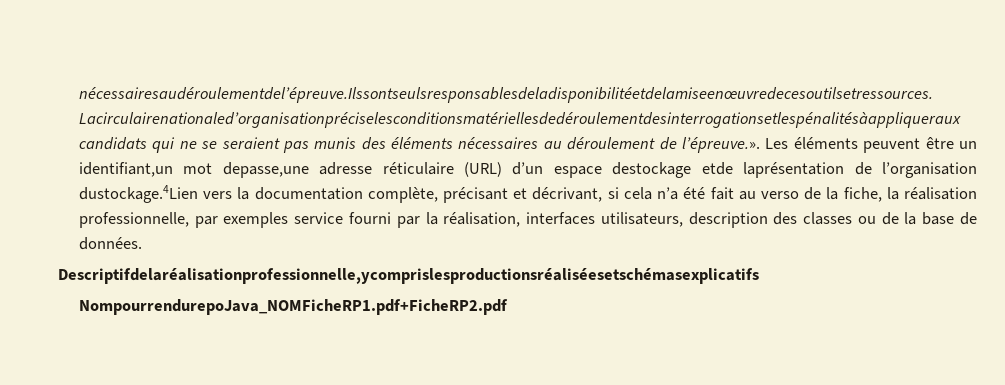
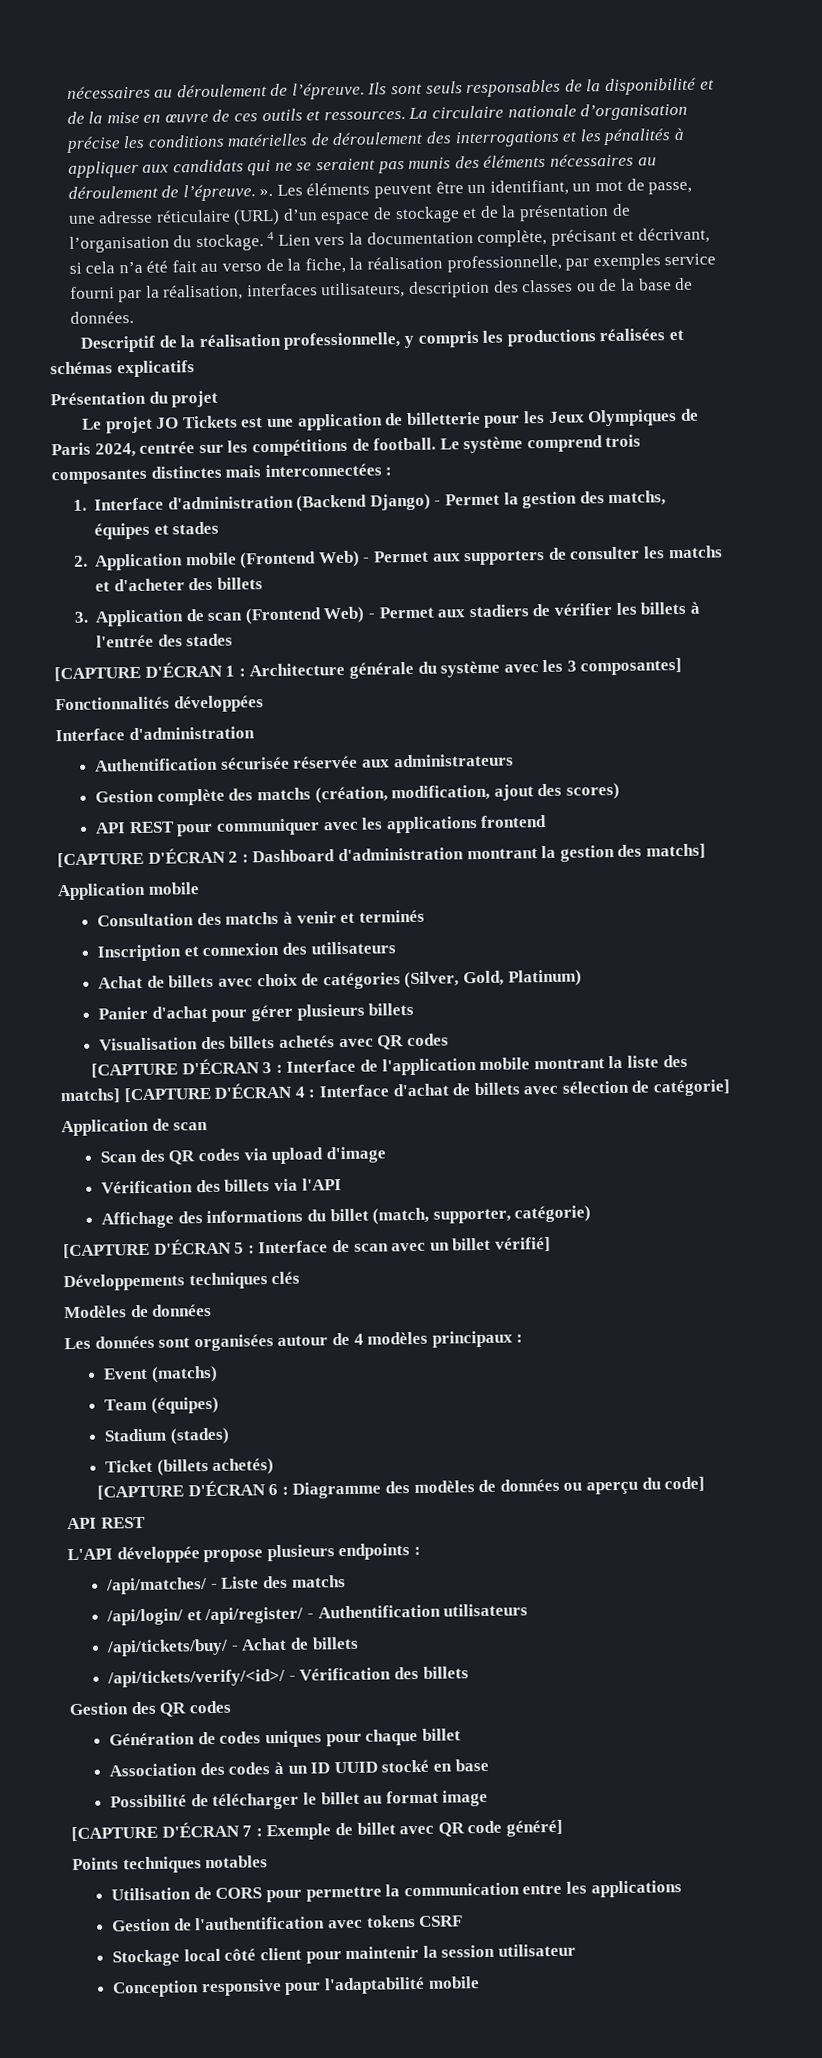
[78,87,933,103] [78,112,961,128] nécessairesaudéroulementdel’épreuve.Ilssontseulsresponsablesdeladisponibilitéetdelamiseenœuvredecesoutilsetressources. Lacirculairenationaled’organisationpréciselesconditionsmatériellesdedéroulementdesinterrogationsetlespénalitésàappliqueraux -> [66,77,715,100] [66,102,689,124] [65,127,685,153] [67,160,170,178] nécessaires au déroulement de l’épreuve. Ils sont seuls responsables de la disponibilité et de la mise en œuvre de ces outils et ressources. La circulaire nationale d’organisation précise les conditions matérielles de déroulement des interrogations et les pénalités à appliquer aux
[682,137,761,153] l’épreuve.». -> [182,184,274,202] l’épreuve. ».
[78,162,309,178] identifiant,un mot depasse,une -> [489,178,693,196] [68,215,96,224] identifiant, un mot de passe, une
[612,162,977,178] [78,185,198,203] destockage etde laprésentation de l’organisation dustockage.4Lien -> [373,203,631,224] [68,231,311,253] de stockage et de la présentation de l’organisation du stockage. 4 Lien
[58,268,759,284] [78,299,508,315] Descriptifdelaréalisationprofessionnelle,ycomprislesproductionsréaliséesetschémasexplicatifs // NompourrendurepoJava_NOMFicheRP1.pdf+FicheRP2.pdf -> [80,328,684,353] [50,360,195,378] [50,390,219,408] [82,408,699,434] [51,434,642,458] [51,463,393,485] [72,490,667,512] [94,521,220,540] [73,545,723,571] [95,577,263,592] [73,601,700,627] [96,633,234,648] [54,657,683,682] [55,695,264,713] [55,726,255,742] [95,753,514,772] [95,782,620,806] [95,814,548,837] [57,843,706,868] [57,882,199,901] [97,909,425,927] [97,941,396,962] [98,969,582,990] [98,1002,415,1022] [99,1033,449,1051] [91,1054,688,1078] [60,1079,732,1104] [61,1118,209,1137] [100,1146,386,1165] [101,1178,342,1194] [101,1205,592,1229] [63,1236,551,1259] [63,1271,301,1292] [64,1303,213,1319] [64,1330,524,1352] [103,1365,218,1383] [104,1396,219,1414] [104,1427,230,1445] [105,1458,275,1476] [97,1476,706,1500] [67,1516,146,1530] [67,1543,421,1564] [106,1575,346,1595] [106,1603,529,1626] [106,1636,359,1657] [107,1666,469,1688] [69,1700,232,1717] [109,1728,461,1748] [109,1758,489,1777] [110,1789,489,1810] [71,1819,563,1842] [72,1855,269,1874] [111,1880,682,1903] [112,1915,464,1932] [112,1943,576,1967] [112,1976,480,1998] Descriptif de la réalisation professionnelle, y compris les productions réalisées et schémas explicatifs // Présentation du projet // Le projet JO Tickets est une application de billetterie pour les Jeux Olympiques de Paris 2024, centrée sur les compétitions de football. Le système comprend trois composantes distinctes mais interconnectées : // 1. Interface d'administration (Backend Django) - Permet la gestion des matchs, équipes et stades // 2. Application mobile (Frontend Web) - Permet aux supporters de consulter les matchs et d'acheter des billets // 3. Application de scan (Frontend Web) - Permet aux stadiers de vérifier les billets à l'entrée des stades // [CAPTURE D'ÉCRAN 1 : Architecture générale du système avec les 3 composantes] // Fonctionnalités développées // Interface d'administration // Authentification sécurisée réservée aux administrateurs // Gestion complète des matchs (création, modification, ajout des scores) // API REST pour communiquer avec les applications frontend // [CAPTURE D'ÉCRAN 2 : Dashboard d'administration montrant la gestion des matchs] // Application mobile // Consultation des matchs à venir et terminés // Inscription et connexion des utilisateurs // Achat de billets avec choix de catégories (Silver, Gold, Platinum) // Panier d'achat pour gérer plusieurs billets // Visualisation des billets achetés avec QR codes // [CAPTURE D'ÉCRAN 3 : Interface de l'application mobile montrant la liste des matchs] [CAPTURE D'ÉCRAN 4 : Interface d'achat de billets avec sélection de catégorie] // Application de scan // Scan des QR codes via upload d'image // Vérification des billets via l'API // Affichage des informations du billet (match, supporter, catégorie) // [CAPTURE D'ÉCRAN 5 : Interface de scan avec un billet vérifié] // Développements techniques clés // Modèles de données // Les données sont organisées autour de 4 modèles principaux : // Event (matchs) // Team (équipes) // Stadium (stades) // Ticket (billets achetés) // [CAPTURE D'ÉCRAN 6 : Diagramme des modèles de données ou aperçu du code] // API REST // L'API développée propose plusieurs endpoints : // /api/matches/ - Liste des matchs // /api/login/ et /api/register/ - Authentification utilisateurs // /api/tickets/buy/ - Achat de billets // /api/tickets/verify/<id>/ - Vérification des billets // Gestion des QR codes // Génération de codes uniques pour chaque billet // Association des codes à un ID UUID stocké en base // Possibilité de télécharger le billet au format image // [CAPTURE D'ÉCRAN 7 : Exemple de billet avec QR code généré] // Points techniques notables // Utilisation de CORS pour permettre la communication entre les applications // Gestion de l'authentification avec tokens CSRF // Stockage local côté client pour maintenir la session utilisateur // Conception responsive pour l'adaptabilité mobile

